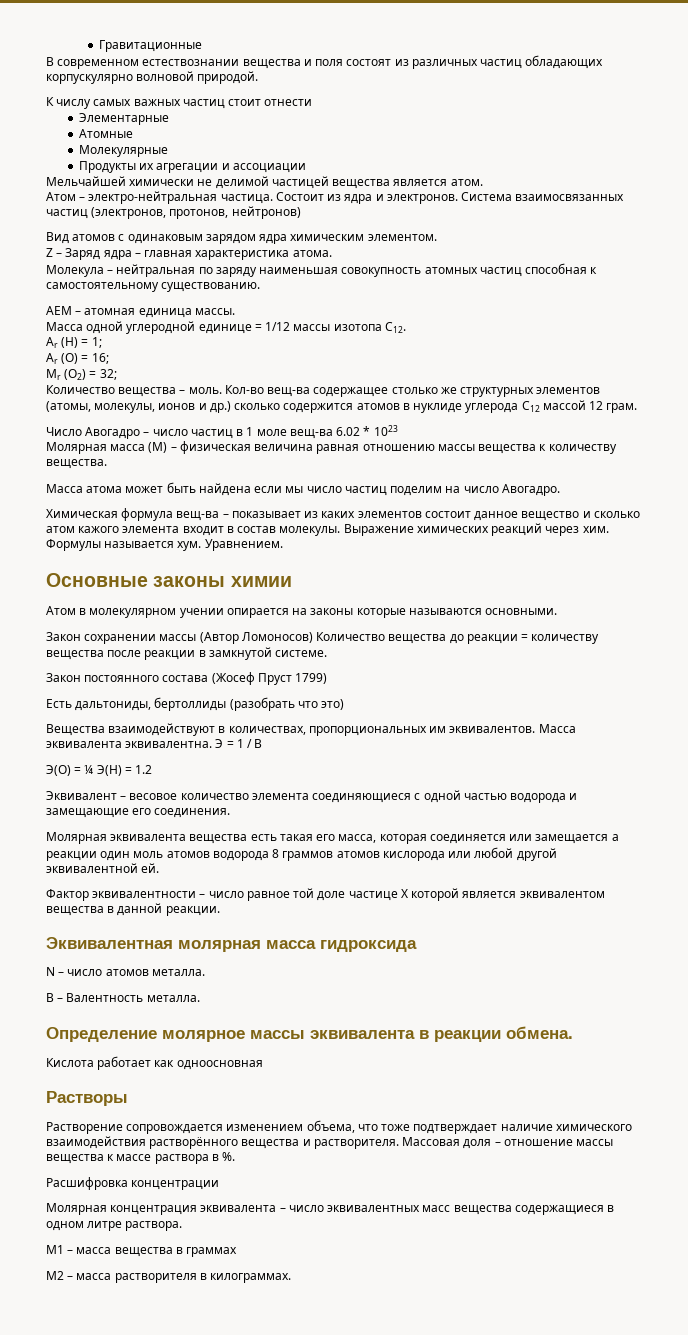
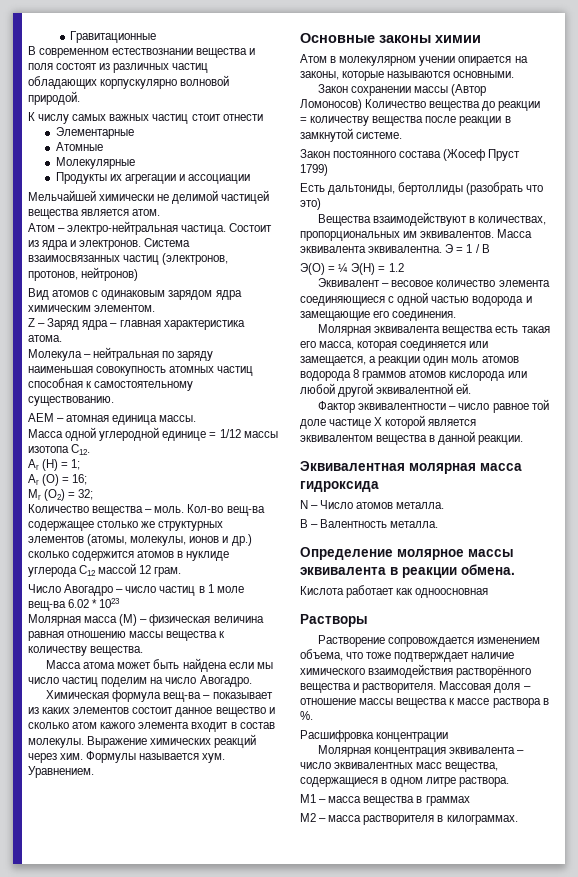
[310,608,354,615] законы -> [300,71,339,80] законы,
[535,834,609,844] замещается -> [300,356,366,366] замещается,
[67,969,103,976] число -> [320,500,354,509] Число
[453,1205,512,1215] вещества -> [445,762,499,772] вещества,

